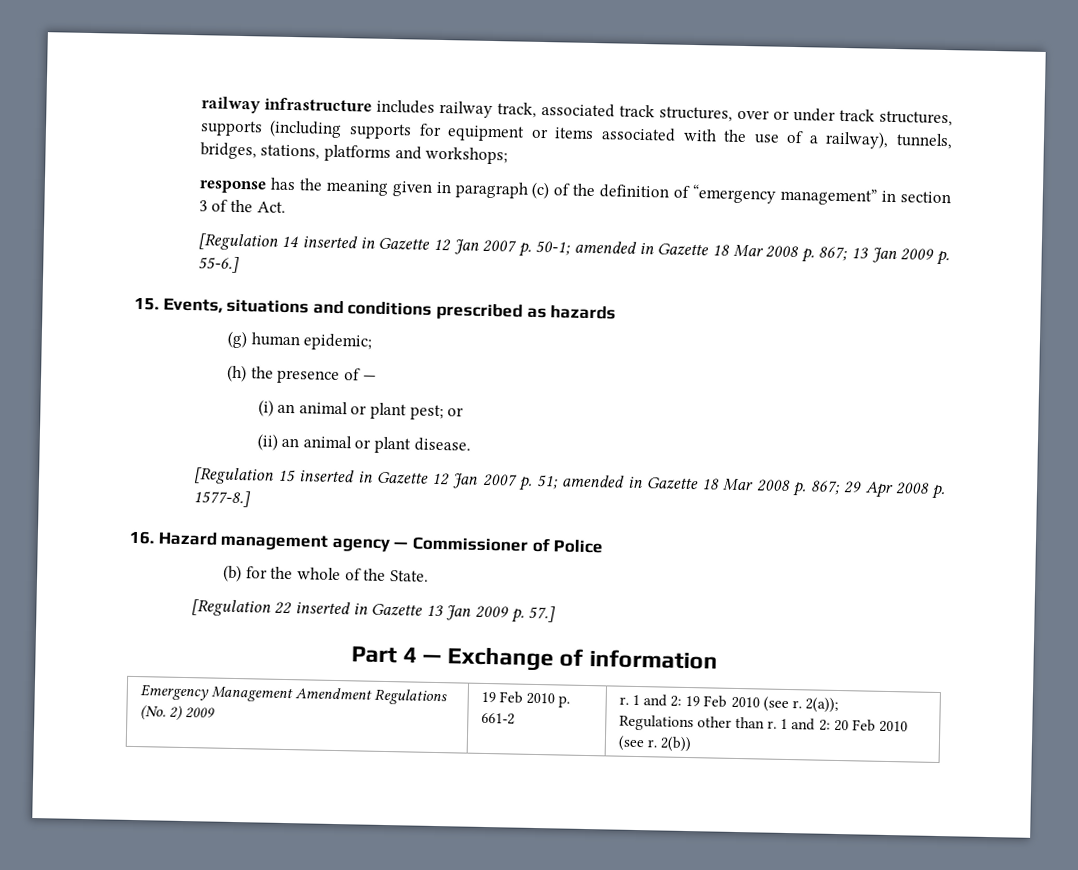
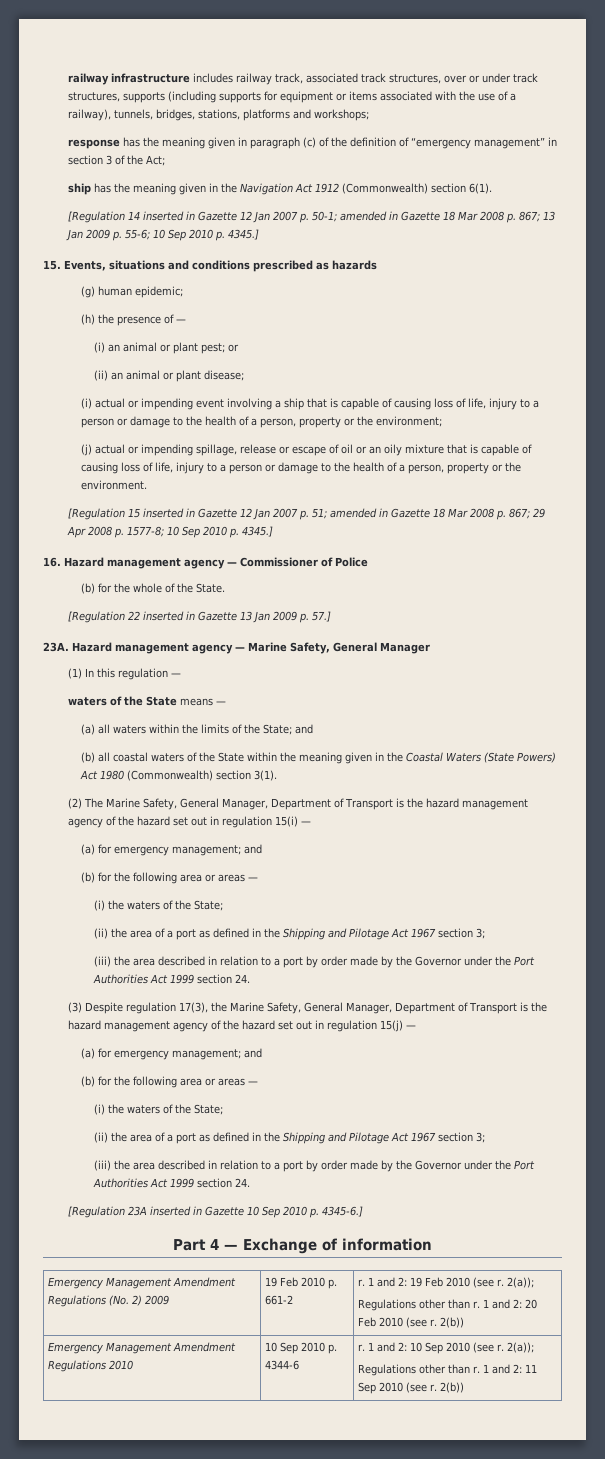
[256,201,286,213] Act. -> [146,155,166,166] [68,183,493,195] Act; // ship has the meaning given in the Navigation Act 1912 (Commonwealth) section 6(1).
[197,256,240,274] 55-6.] -> [125,229,260,241] 55-6; 10 Sep 2010 p. 4345.]
[413,437,471,452] disease. -> [203,370,244,381] [81,398,540,410] [81,416,443,428] [81,444,533,456] [81,462,522,474] [81,480,148,490] disease; // (i) actual or impending event involving a ship that is capable of causing loss of life, injury to a person or damage to the health of a person, property or the environment; // (j) actual or impending spillage, release or escape of oil or an oily mixture that is capable of causing loss of life, injury to a person or damage to the health of a person, property or the environment.
[192,490,251,508] 1577-8.] -> [127,526,274,538] 1577-8; 10 Sep 2010 p. 4345.]
(557, 614) none -> [43,642,430,654] [68,668,182,680] [68,696,227,706] [81,724,314,735] [81,752,557,764] [80,770,278,781] [68,798,529,810] [68,816,312,828] [81,844,263,856] [81,872,259,884] [93,900,223,911] [93,928,485,940] [93,956,535,968] [92,974,250,984] [68,1002,548,1014] [68,1020,417,1032] [81,1048,263,1060] [81,1076,259,1088] [93,1104,223,1115] [93,1132,485,1144] [93,1160,535,1172] [92,1178,250,1188] [68,1206,364,1218] // 23A. Hazard management agency — Marine Safety, General Manager // (1) In this regulation — // waters of the State means — // (a) all waters within the limits of the State; and // (b) all coastal waters of the State within the meaning given in the Coastal Waters (State Powers) Act 1980 (Commonwealth) section 3(1). // (2) The Marine Safety, General Manager, Department of Transport is the hazard management agency of the hazard set out in regulation 15(i) — // (a) for emergency management; and // (b) for the following area or areas — // (i) the waters of the State; // (ii) the area of a port as defined in the Shipping and Pilotage Act 1967 section 3; // (iii) the area described in relation to a port by order made by the Governor under the Port Authorities Act 1999 section 24. // (3) Despite regulation 17(3), the Marine Safety, General Manager, Department of Transport is the hazard management agency of the hazard set out in regulation 15(j) — // (a) for emergency management; and // (b) for the following area or areas — // (i) the waters of the State; // (ii) the area of a port as defined in the Shipping and Pilotage Act 1967 section 3; // (iii) the area described in relation to a port by order made by the Governor under the Port Authorities Act 1999 section 24. // [Regulation 23A inserted in Gazette 10 Sep 2010 p. 4345-6.]
(692, 744) none -> [48,1342,237,1354] [48,1360,134,1372] [265,1342,338,1354] [265,1360,300,1370] [358,1342,535,1354] [358,1364,538,1376] [358,1382,465,1394] // Emergency Management Amendment Regulations 2010 | 10 Sep 2010 p. 4344-6 | r. 1 and 2: 10 Sep 2010 (see r. 2(a)); // Regulations other than r. 1 and 2: 11 Sep 2010 (see r. 2(b))

